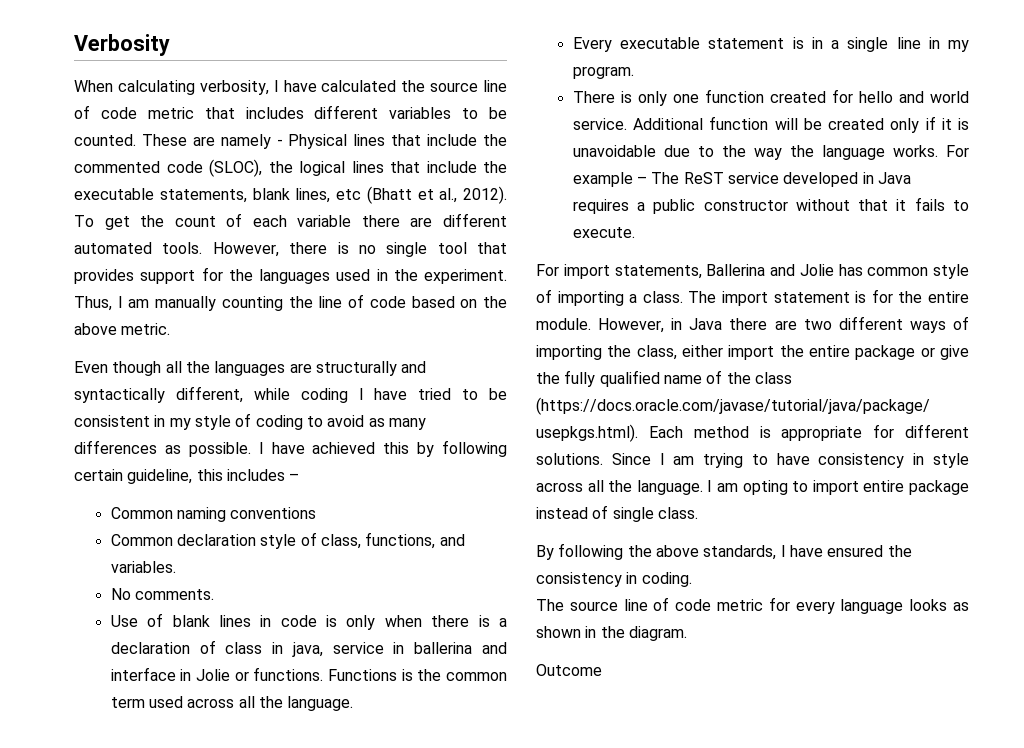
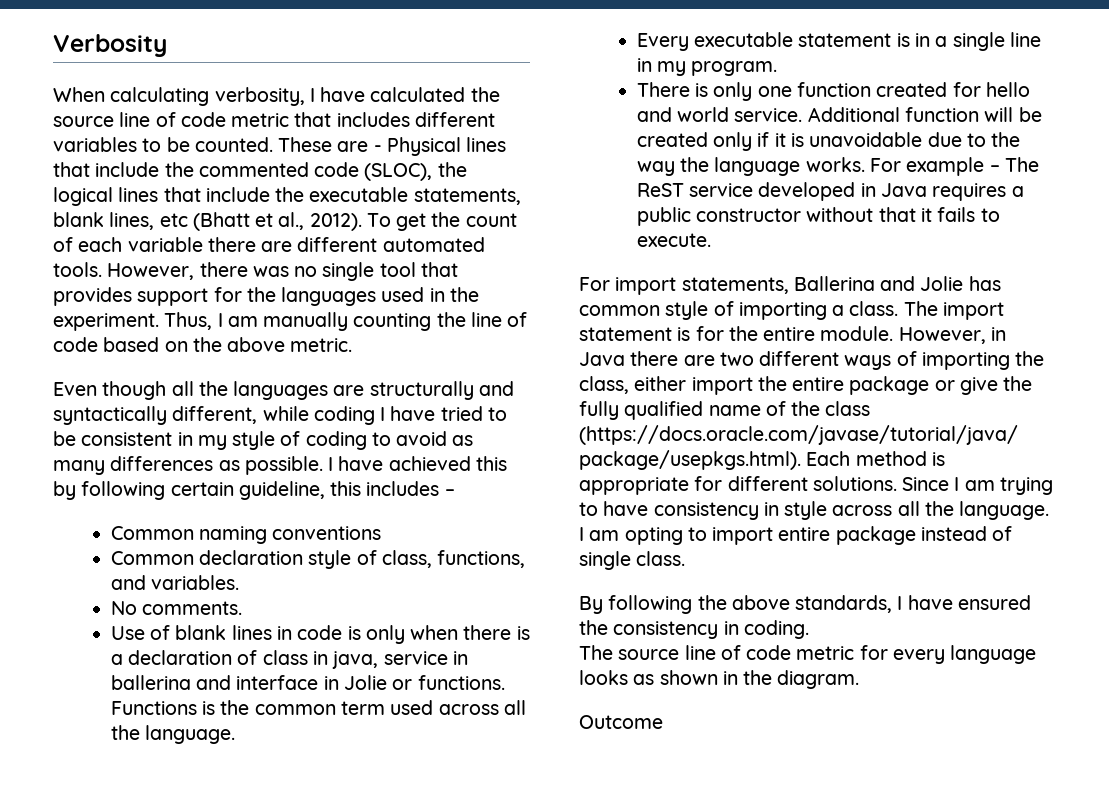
[220,134,271,149] namely -> (369, 146) none
[337,242,349,254] is -> [252,266,289,277] was

